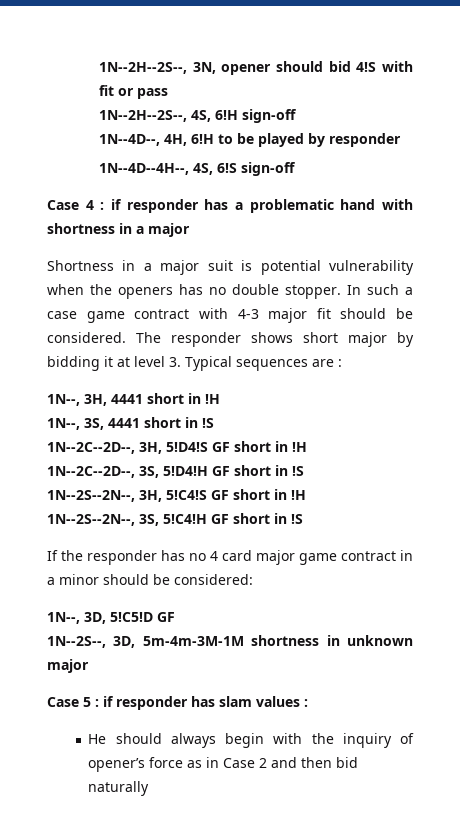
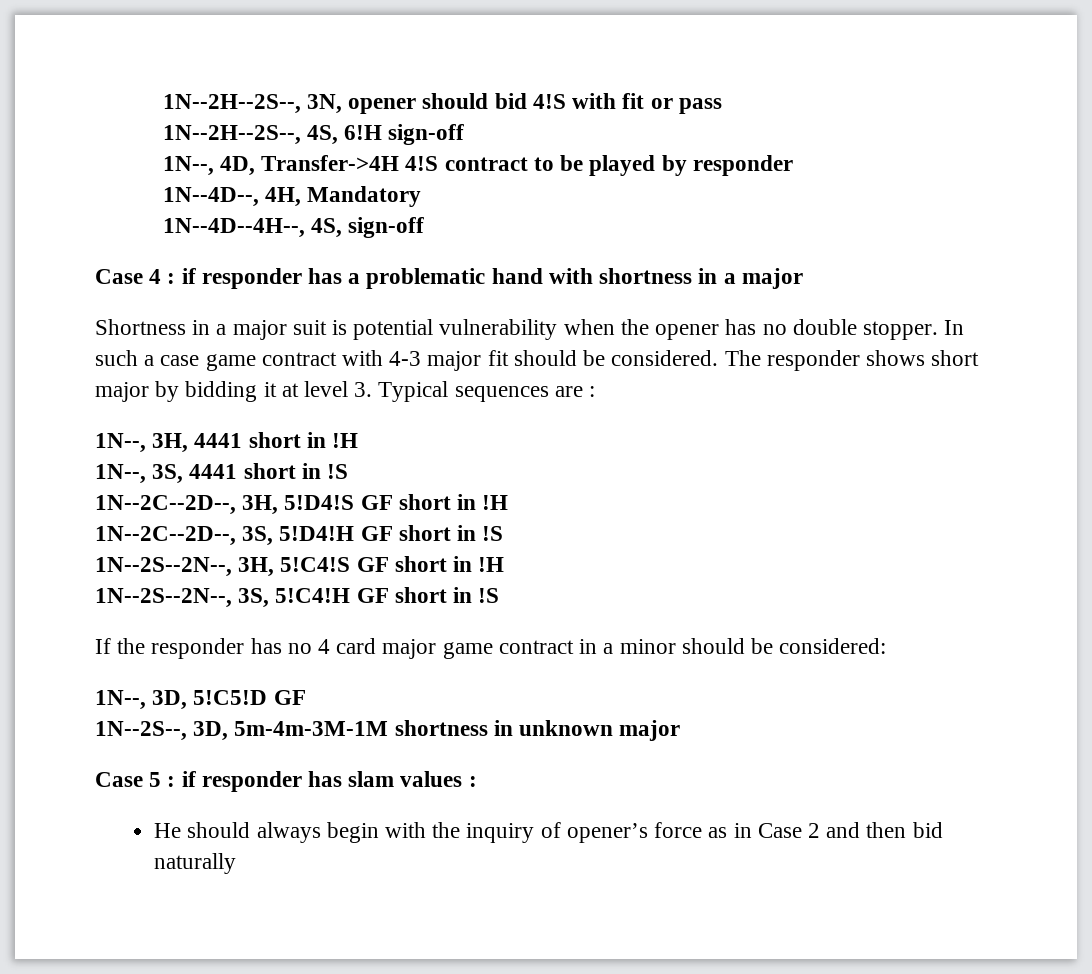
[98,134,214,146] 1N--4D--, 4H, 6!H -> [162,155,528,176] 1N--, 4D, Transfer->4H 4!S contract
(401, 140) none -> [162,186,422,207] // 1N--4D--, 4H, Mandatory
[216,163,237,173] 6!S -> (343, 228) none
[118,287,173,299] openers -> [655,324,720,340] opener

